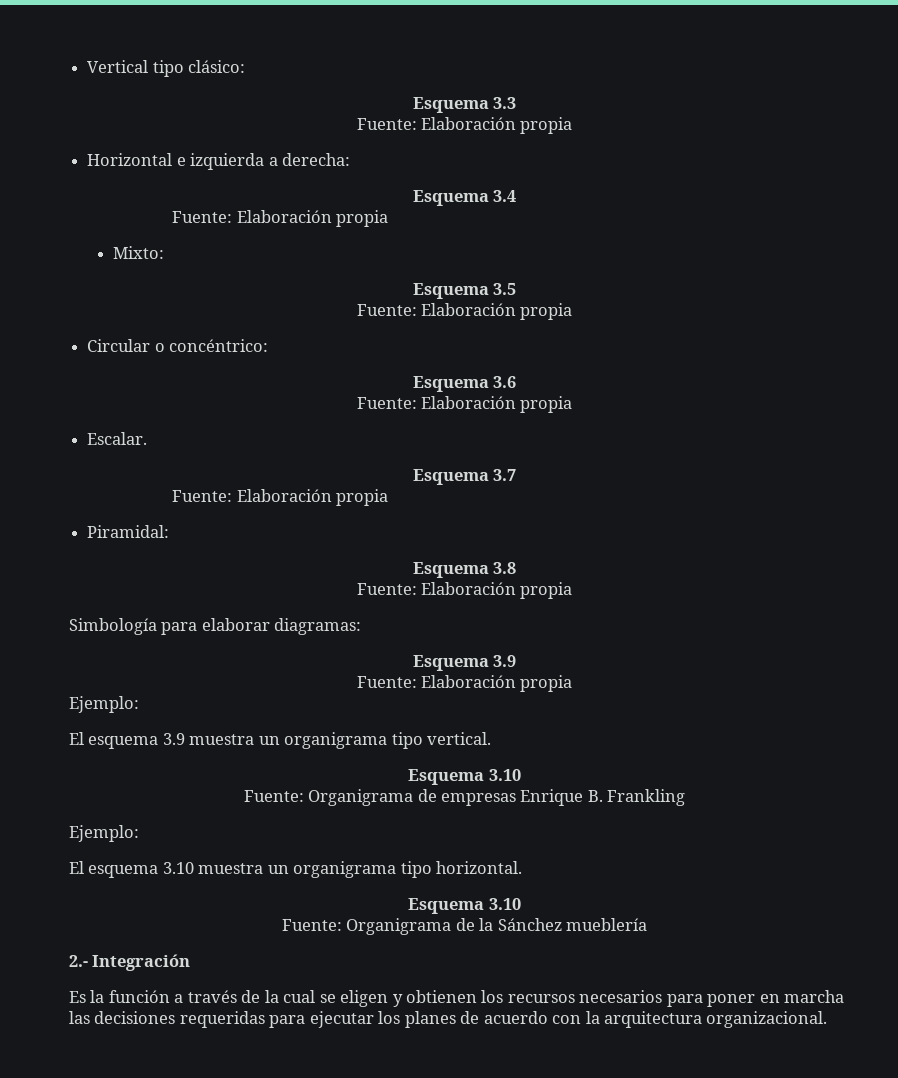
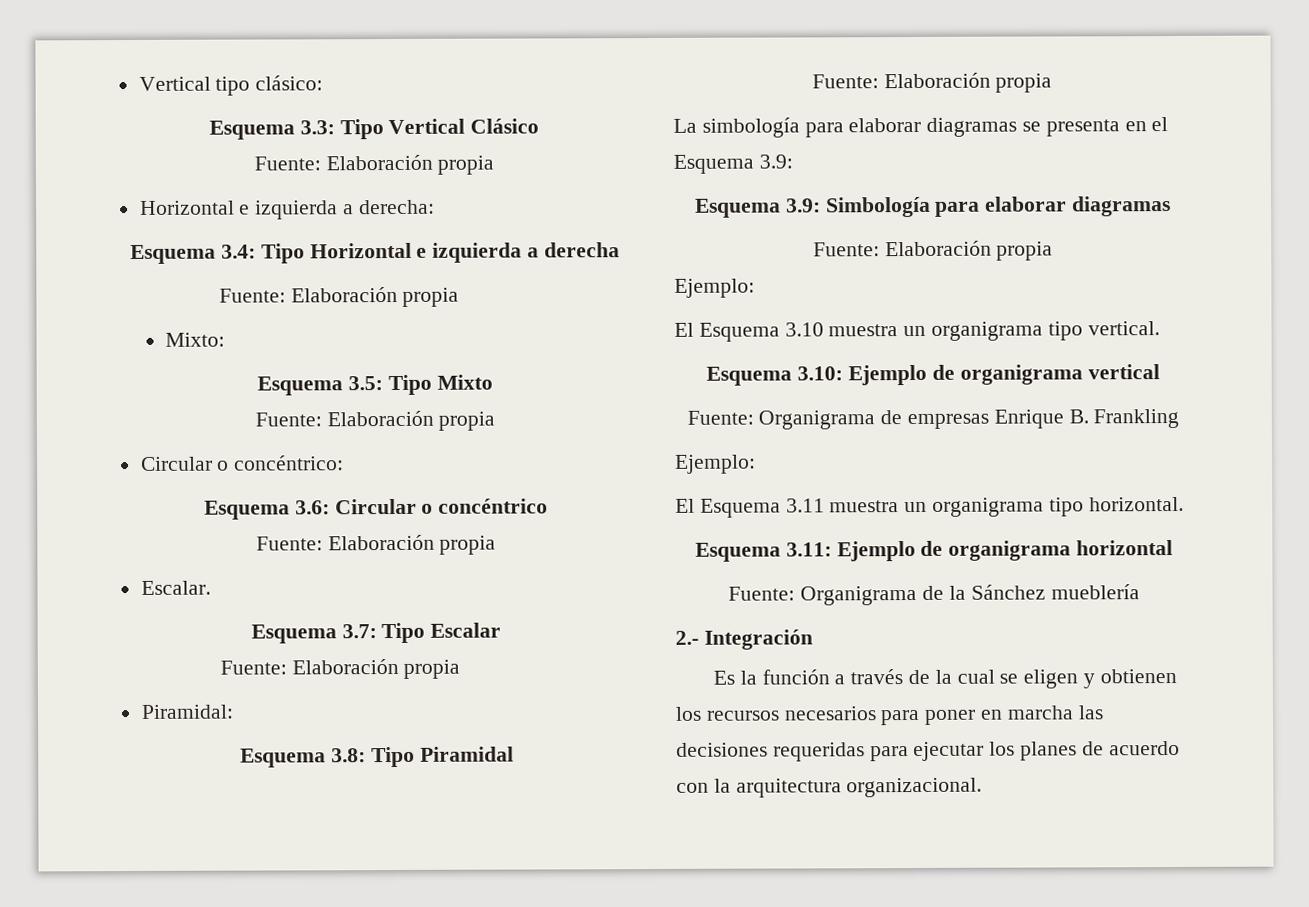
[493,97,517,109] 3.3 -> [299,118,540,140] 3.3: Tipo Vertical Clásico
[493,190,517,202] 3.4 -> [220,242,620,264] 3.4: Tipo Horizontal e izquierda a derecha
[493,283,517,295] 3.5 -> [348,374,493,396] 3.5: Tipo Mixto
[493,376,517,388] 3.6 -> [294,498,549,515] 3.6: Circular o concéntrico
[493,469,517,481] 3.7 -> [341,622,502,644] 3.7: Tipo Escalar
[493,562,517,574] [356,582,573,599] [69,618,362,635] [412,655,517,671] 3.8 // Fuente: Elaboración propia // Simbología para elaborar diagramas: // Esquema 3.9 -> [331,746,514,768] [811,72,1053,93] [673,117,1169,138] [673,154,793,174] [694,196,1172,218] 3.8: Tipo Piramidal // Fuente: Elaboración propia // La simbología para elaborar diagramas se presenta en el Esquema 3.9: // Esquema 3.9: Simbología para elaborar diagramas
[88,733,185,749] esquema 3.9 -> [698,322,824,342] Esquema 3.10
[488,769,521,781] 3.10 -> [797,364,1160,386] 3.10: Ejemplo de organigrama vertical
[88,862,194,878] esquema 3.10 -> [699,498,825,518] Esquema 3.11
[488,898,521,910] 3.10 -> [785,540,1174,562] 3.11: Ejemplo de organigrama horizontal

